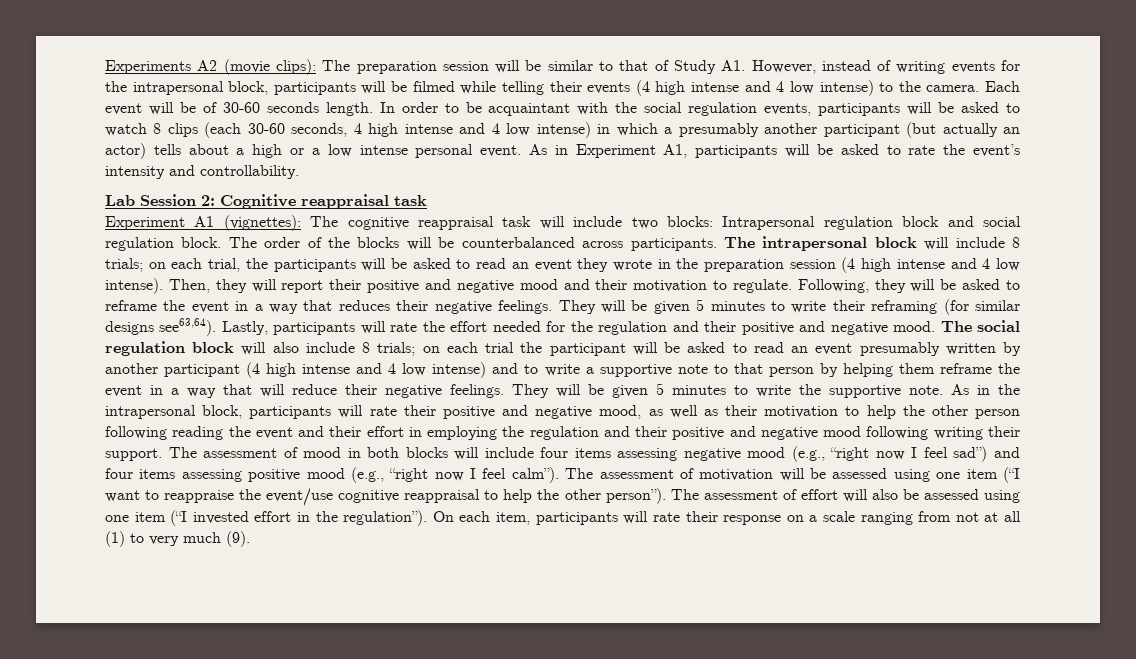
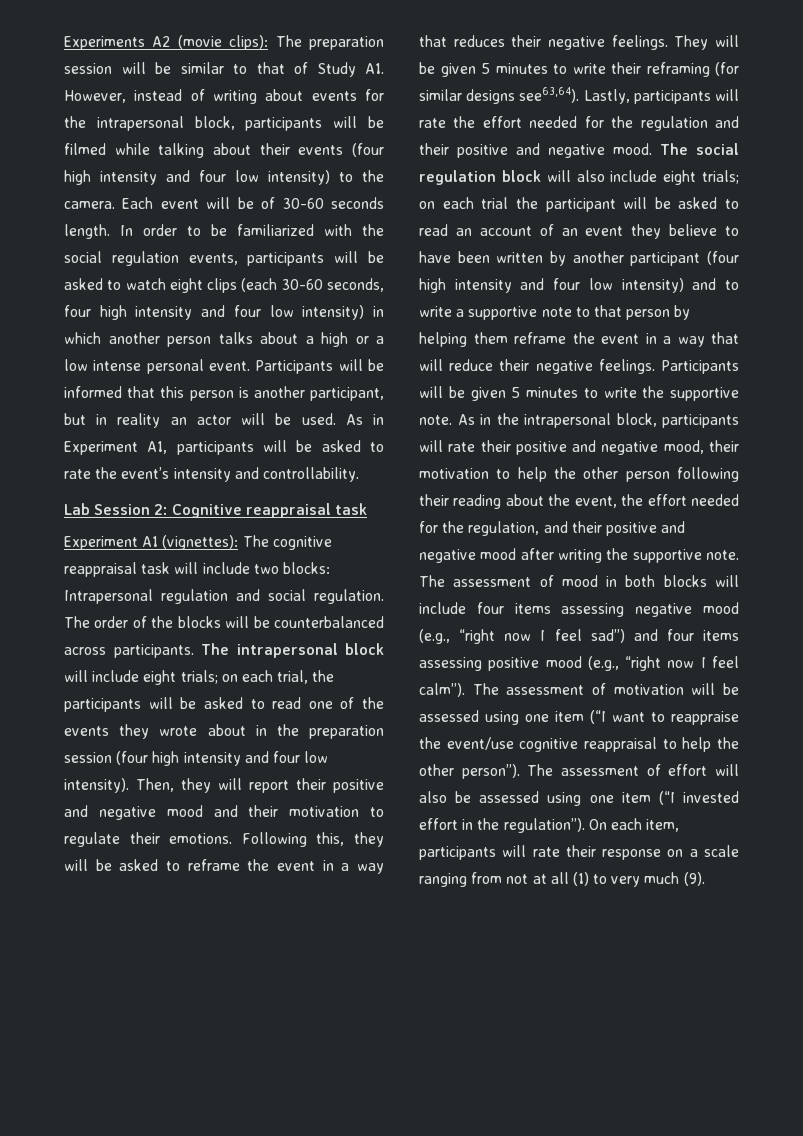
(946, 67) none -> [265,89,304,101] about
[501,80,874,96] telling their events (4 high intense and 4 low intense) -> [158,143,384,158] [64,170,330,185] talking about their events (four high intensity and four low intensity)
[488,103,571,116] acquaintant -> [237,224,314,236] familiarized
[153,123,162,134] 8 -> [169,278,203,293] eight
[353,122,1021,138] [105,143,181,159] 4 high intense and 4 low intense) in which a presumably another participant (but actually an actor) tells -> [64,305,385,320] [64,332,253,347] four high intensity and four low intensity) in which another person talks
(522, 151) none -> [255,359,384,374] [64,386,384,401] [64,413,336,428] Participants will be informed that this person is another participant, but in reality an actor will be used.
[902,216,940,227] block -> (228, 596) none
[105,237,222,251] regulation block. -> [314,589,384,604] regulation.
[1011,237,1020,248] 8 -> [143,670,177,685] eight
[511,259,572,271] an event -> [308,697,384,709] [64,726,109,736] one of the events
(652, 265) none -> [207,724,246,736] about
[841,257,1021,273] [105,278,163,294] (4 high intense and 4 low intense). -> [116,751,329,766] [64,778,129,793] (four high intensity and four low intensity).
[732,279,869,293] regulate. Following, -> [64,832,345,847] regulate their emotions. Following this,
[362,342,371,353] 8 -> [663,170,697,185] eight
[815,342,1021,356] [105,362,487,378] event presumably written by another participant (4 high intense and 4 low intense) -> [479,224,739,239] [419,251,739,266] [419,278,684,293] account of an event they believe to have been written by another participant (four high intensity and four low intensity)
[512,384,549,398] They -> [661,360,739,374] Participants
[648,405,718,418] as well as -> (704, 447) none
[172,426,599,440] reading the event and their effort in employing the regulation -> [419,494,739,509] [419,521,540,536] their reading about the event, the effort needed for the regulation,
[866,426,1021,440] [105,448,162,461] following writing their support. -> [520,548,739,563] after writing the supportive note.

